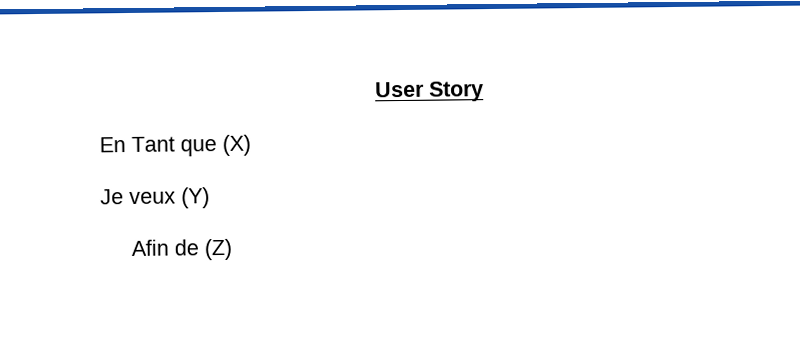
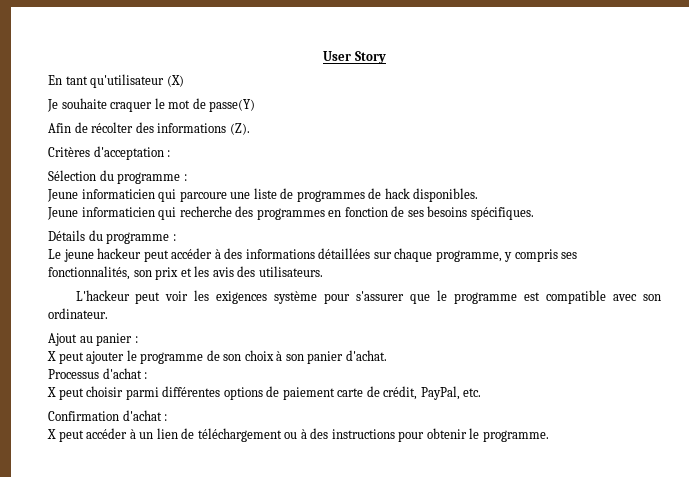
[131,136,217,157] Tant que -> [65,74,165,88] tant qu'utilisateur
[129,187,210,209] [130,238,232,261] veux (Y) // Afin de (Z) -> [61,98,256,112] [48,122,250,135] [48,146,171,160] [48,170,187,184] [47,188,479,202] [47,206,534,220] [48,230,176,244] [48,248,578,262] [48,266,323,280] [75,290,661,304] [48,308,108,319] [48,333,138,346] [47,350,387,364] [48,368,148,379] [47,386,482,400] [48,410,168,421] [47,428,549,442] souhaite craquer le mot de passe(Y) // Afin de récolter des informations (Z). // Critères d'acceptation : // Sélection du programme : // Jeune informaticien qui parcoure une liste de programmes de hack disponibles. // Jeune informaticien qui recherche des programmes en fonction de ses besoins spécifiques. // Détails du programme : // Le jeune hackeur peut accéder à des informations détaillées sur chaque programme, y compris ses fonctionnalités, son prix et les avis des utilisateurs. // L'hackeur peut voir les exigences système pour s'assurer que le programme est compatible avec son ordinateur. // Ajout au panier : // X peut ajouter le programme de son choix à son panier d'achat. // Processus d'achat : // X peut choisir parmi différentes options de paiement carte de crédit, PayPal, etc. // Confirmation d'achat : // X peut accéder à un lien de téléchargement ou à des instructions pour obtenir le programme.

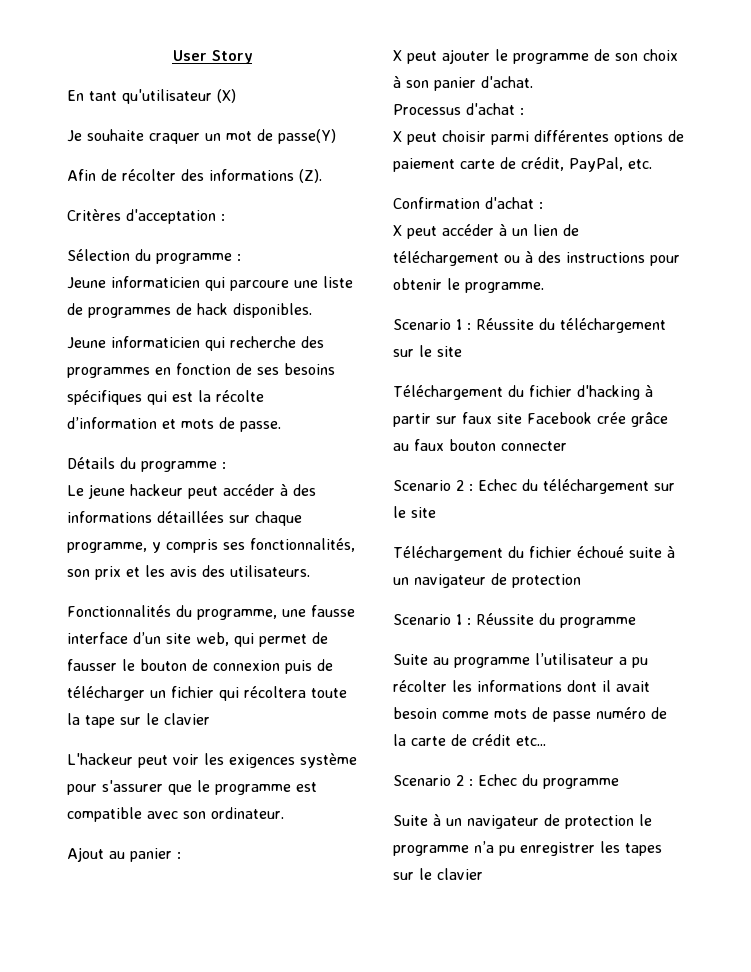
[154,98,165,109] le -> [205,133,221,141] un
[470,207,534,220] spécifiques. -> [67,390,264,405] [67,417,281,432] spécifiques qui est la récolte d’information et mots de passe.
(323, 271) none -> [67,605,355,620] [67,632,328,647] [67,659,333,674] [67,686,347,701] [67,713,210,728] // Fonctionnalités du programme, une fausse interface d’un site web, qui permet de fausser le bouton de connexion puis de télécharger un fichier qui récoltera toute la tape sur le clavier
(549, 436) none -> [393,318,666,333] [393,345,462,357] [393,385,653,400] [393,412,668,427] [393,439,567,451] [393,479,675,494] [393,506,436,518] [393,546,675,561] [393,573,581,588] [393,613,636,628] [393,653,648,668] [393,680,650,692] [393,707,667,722] [393,734,546,746] [393,774,619,789] [393,814,652,829] [393,841,662,856] [393,868,483,880] // Scenario 1 : Réussite du téléchargement sur le site // Téléchargement du fichier d'hacking à partir sur faux site Facebook crée grâce au faux bouton connecter // Scenario 2 : Echec du téléchargement sur le site // Téléchargement du fichier échoué suite à un navigateur de protection // Scenario 1 : Réussite du programme // Suite au programme l’utilisateur a pu récolter les informations dont il avait besoin comme mots de passe numéro de la carte de crédit etc... // Scenario 2 : Echec du programme // Suite à un navigateur de protection le programme n’a pu enregistrer les tapes sur le clavier

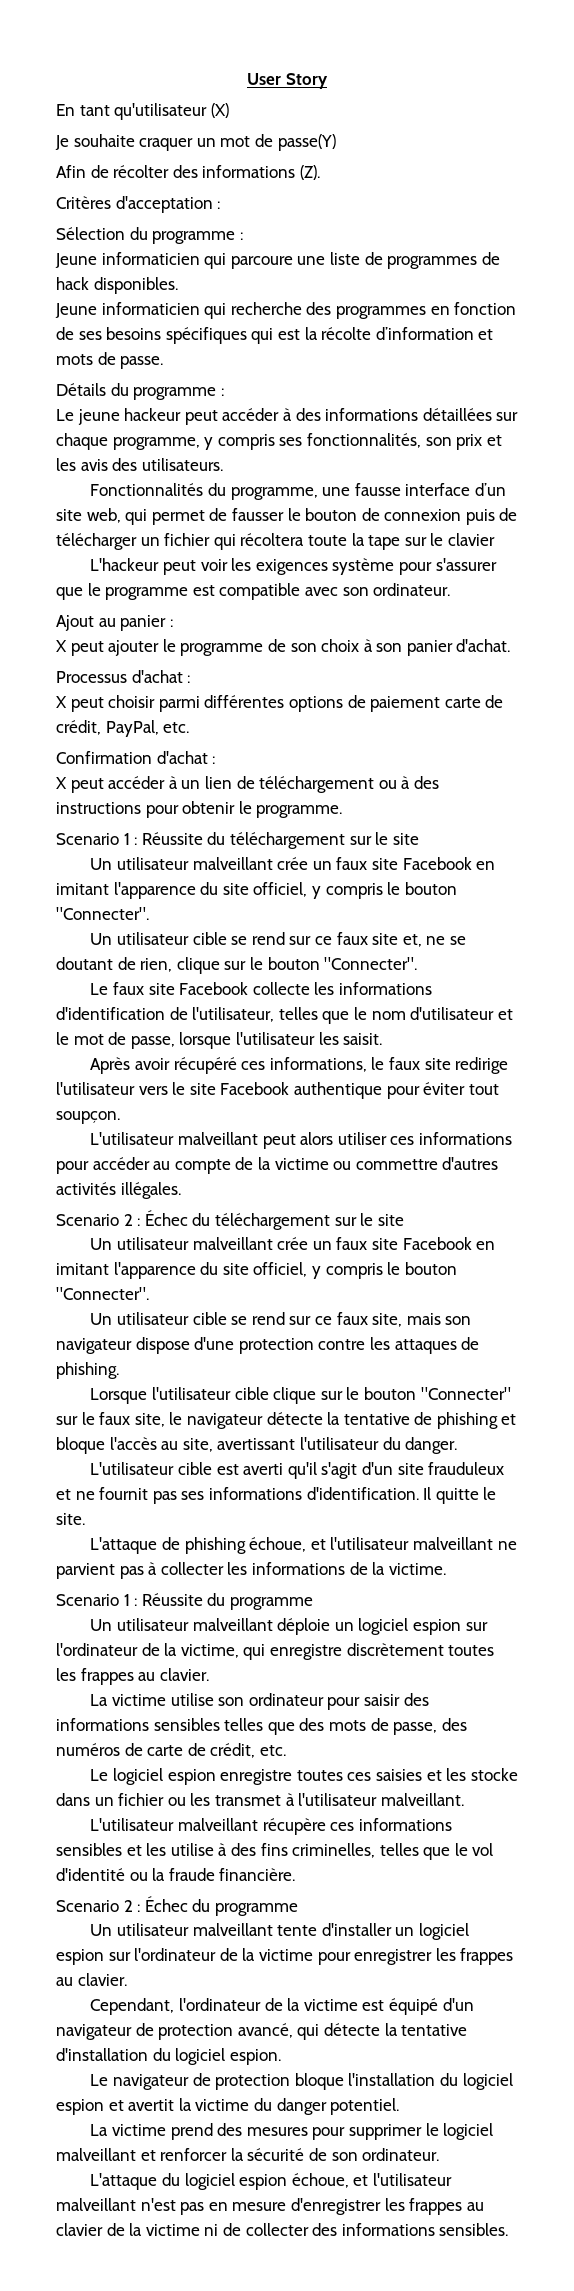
[393,385,653,400] [393,412,668,427] [393,439,567,451] [393,479,675,494] [393,506,436,518] [393,546,675,561] [393,573,581,588] Téléchargement du fichier d'hacking à partir sur faux site Facebook crée grâce au faux bouton connecter // Scenario 2 : Echec du téléchargement sur le site // Téléchargement du fichier échoué suite à un navigateur de protection -> [90,857,496,870] [56,882,457,899] [56,907,149,920] [90,932,466,947] [56,957,418,974] [90,982,432,995] [56,1007,513,1024] [56,1032,383,1049] [90,1057,509,1074] [56,1082,499,1099] [56,1111,120,1124] [90,1132,512,1149] [56,1157,499,1174] [56,1182,181,1199] [56,1210,404,1230] [90,1237,496,1250] [56,1262,457,1279] [56,1287,149,1300] [90,1312,472,1327] [56,1337,480,1354] [56,1362,119,1379] [90,1387,511,1404] [56,1412,517,1429] [56,1437,458,1454] [90,1462,505,1479] [56,1487,497,1504] [56,1513,85,1525] [90,1537,517,1554] [56,1562,446,1579] Un utilisateur malveillant crée un faux site Facebook en imitant l'apparence du site officiel, y compris le bouton "Connecter". // Un utilisateur cible se rend sur ce faux site et, ne se doutant de rien, clique sur le bouton "Connecter". // Le faux site Facebook collecte les informations d'identification de l'utilisateur, telles que le nom d'utilisateur et le mot de passe, lorsque l'utilisateur les saisit. // Après avoir récupéré ces informations, le faux site redirige l'utilisateur vers le site Facebook authentique pour éviter tout soupçon. // L'utilisateur malveillant peut alors utiliser ces informations pour accéder au compte de la victime ou commettre d'autres activités illégales. // Scenario 2 : Échec du téléchargement sur le site // Un utilisateur malveillant crée un faux site Facebook en imitant l'apparence du site officiel, y compris le bouton "Connecter". // Un utilisateur cible se rend sur ce faux site, mais son navigateur dispose d'une protection contre les attaques de phishing. // Lorsque l'utilisateur cible clique sur le bouton "Connecter" sur le faux site, le navigateur détecte la tentative de phishing et bloque l'accès au site, avertissant l'utilisateur du danger. // L'utilisateur cible est averti qu'il s'agit d'un site frauduleux et ne fournit pas ses informations d'identification. Il quitte le site. // L'attaque de phishing échoue, et l'utilisateur malveillant ne parvient pas à collecter les informations de la victime.
[393,653,648,668] [393,680,650,692] [393,707,667,722] [393,734,546,746] [393,774,619,789] [393,814,652,829] [393,841,662,856] [393,868,483,880] Suite au programme l’utilisateur a pu récolter les informations dont il avait besoin comme mots de passe numéro de la carte de crédit etc... // Scenario 2 : Echec du programme // Suite à un navigateur de protection le programme n’a pu enregistrer les tapes sur le clavier -> [90,1618,488,1635] [56,1643,495,1660] [56,1668,209,1685] [90,1693,429,1710] [56,1718,467,1735] [56,1743,286,1758] [90,1768,518,1785] [56,1793,464,1806] [90,1818,452,1835] [56,1843,494,1860] [56,1868,296,1881] [56,1896,298,1916] [90,1923,469,1940] [56,1948,514,1965] [56,1973,127,1986] [90,1998,474,2015] [56,2023,468,2040] [56,2048,281,2065] [90,2073,513,2090] [56,2098,400,2115] [90,2123,494,2140] [56,2148,440,2161] [90,2173,452,2190] [56,2198,484,2215] [56,2223,509,2236] Un utilisateur malveillant déploie un logiciel espion sur l'ordinateur de la victime, qui enregistre discrètement toutes les frappes au clavier. // La victime utilise son ordinateur pour saisir des informations sensibles telles que des mots de passe, des numéros de carte de crédit, etc. // Le logiciel espion enregistre toutes ces saisies et les stocke dans un fichier ou les transmet à l'utilisateur malveillant. // L'utilisateur malveillant récupère ces informations sensibles et les utilise à des fins criminelles, telles que le vol d'identité ou la fraude financière. // Scenario 2 : Échec du programme // Un utilisateur malveillant tente d'installer un logiciel espion sur l'ordinateur de la victime pour enregistrer les frappes au clavier. // Cependant, l'ordinateur de la victime est équipé d'un navigateur de protection avancé, qui détecte la tentative d'installation du logiciel espion. // Le navigateur de protection bloque l'installation du logiciel espion et avertit la victime du danger potentiel. // La victime prend des mesures pour supprimer le logiciel malveillant et renforcer la sécurité de son ordinateur. // L'attaque du logiciel espion échoue, et l'utilisateur malveillant n'est pas en mesure d'enregistrer les frappes au clavier de la victime ni de collecter des informations sensibles.

